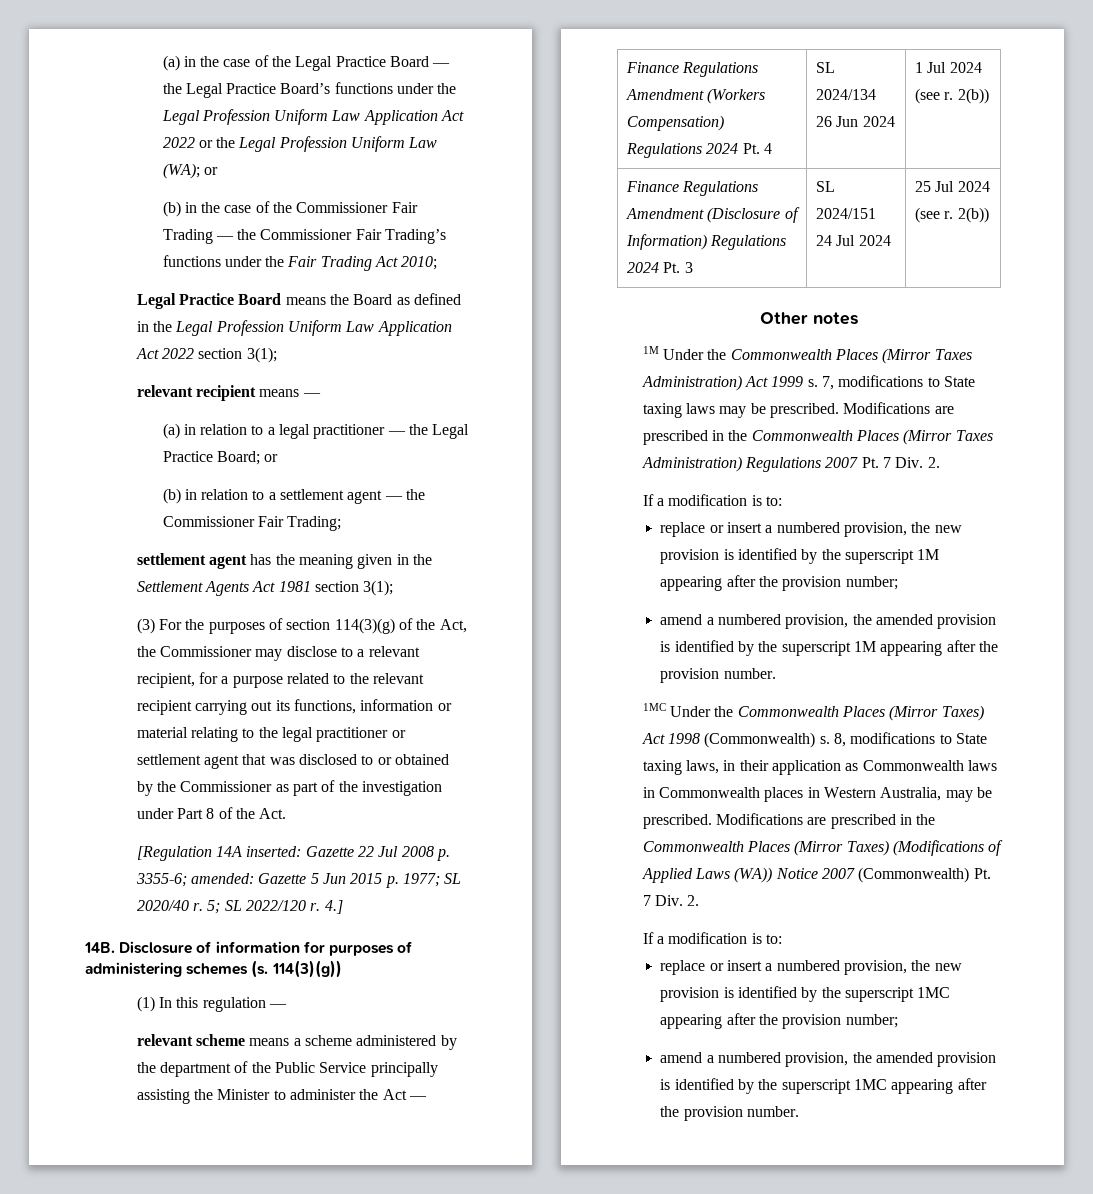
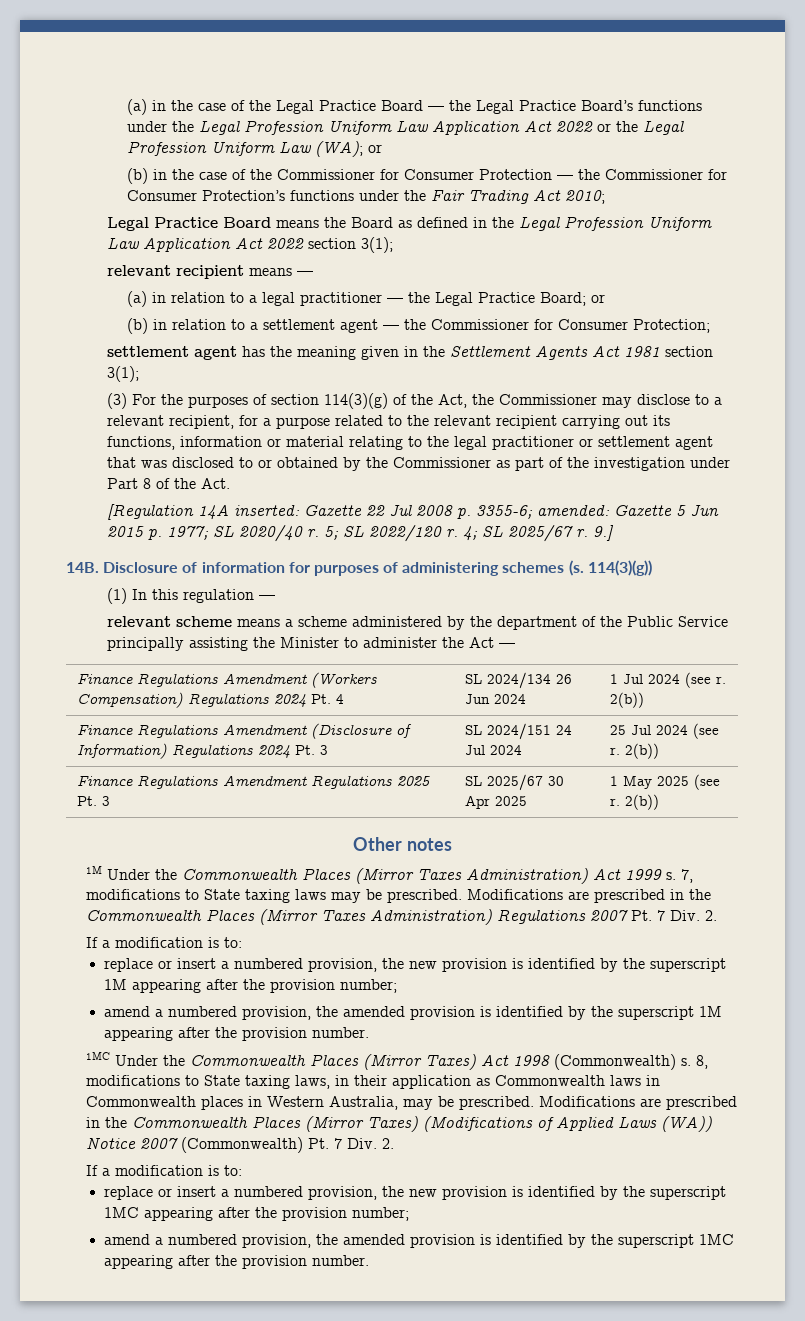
[391,202,418,213] [162,229,447,244] Fair Trading — the Commissioner Fair Trading’s -> [379,169,727,180] [126,190,285,201] for Consumer Protection — the Commissioner for Consumer Protection’s
[257,516,342,531] Fair Trading; -> [533,319,710,333] for Consumer Protection;
[324,900,343,914] 4.] -> [462,525,614,542] 4; SL 2025/67 r. 9.]
(989, 215) none -> [76,775,430,789] [76,796,110,806] [464,774,564,791] [464,795,527,809] [609,774,720,790] [609,794,659,810] // Finance Regulations Amendment Regulations 2025 Pt. 3 | SL 2025/67 30 Apr 2025 | 1 May 2025 (see r. 2(b))

